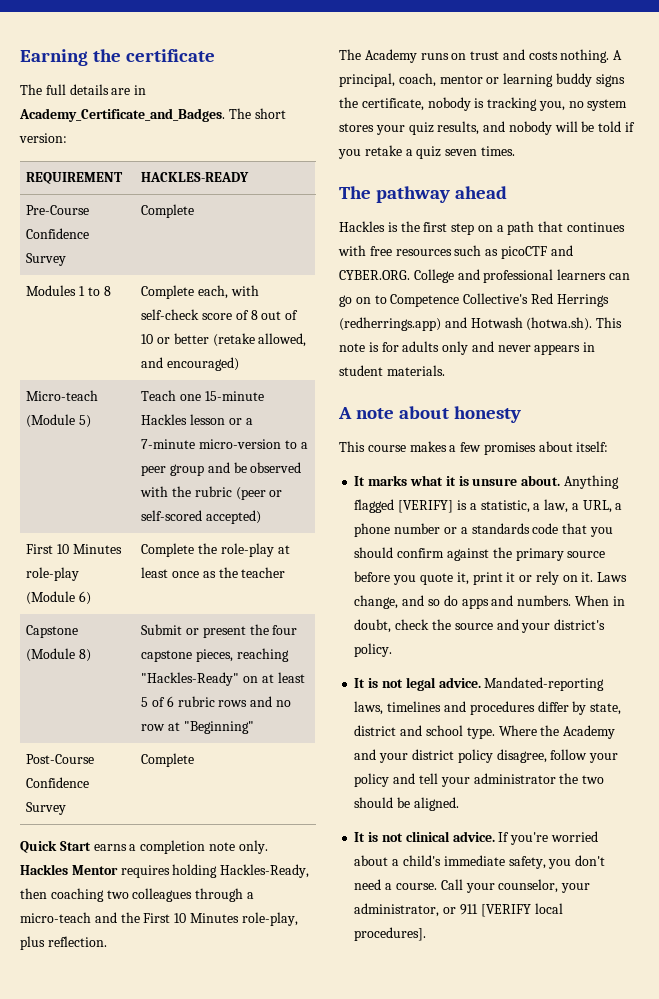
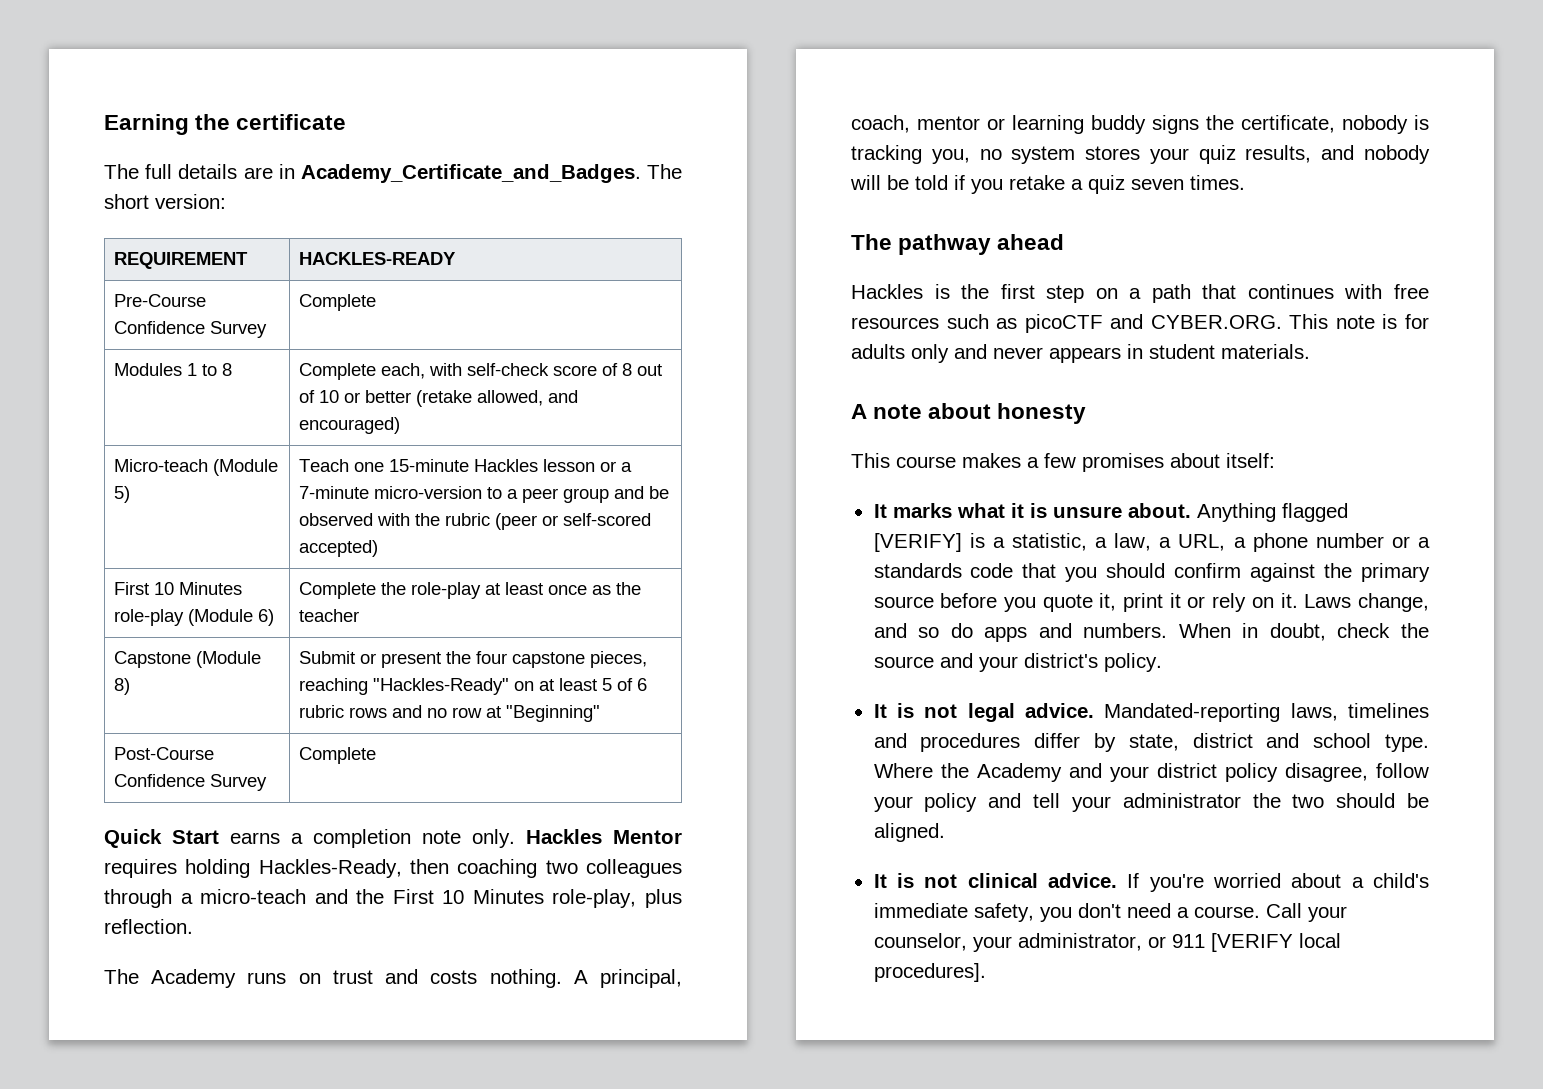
[413,269,630,283] [339,293,609,307] [339,317,593,331] College and professional learners can go on to Competence Collective's Red Herrings (redherrings.app) and Hotwash (hotwa.sh). -> (1282, 322) none

